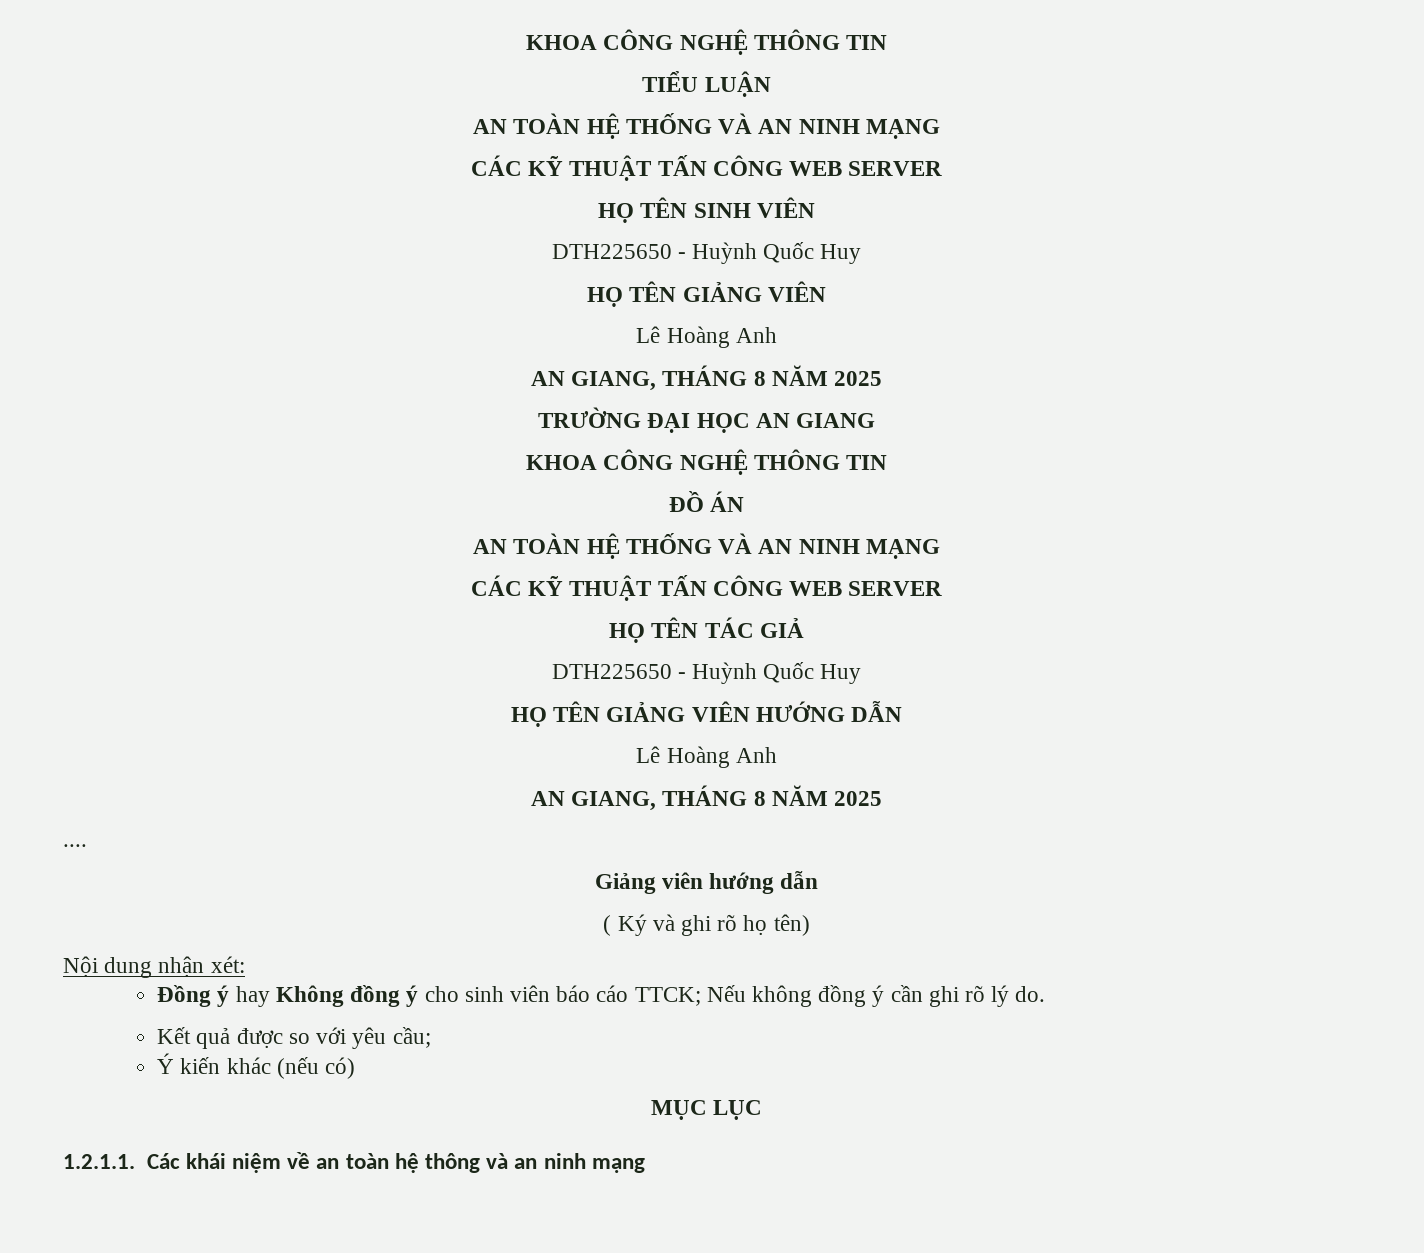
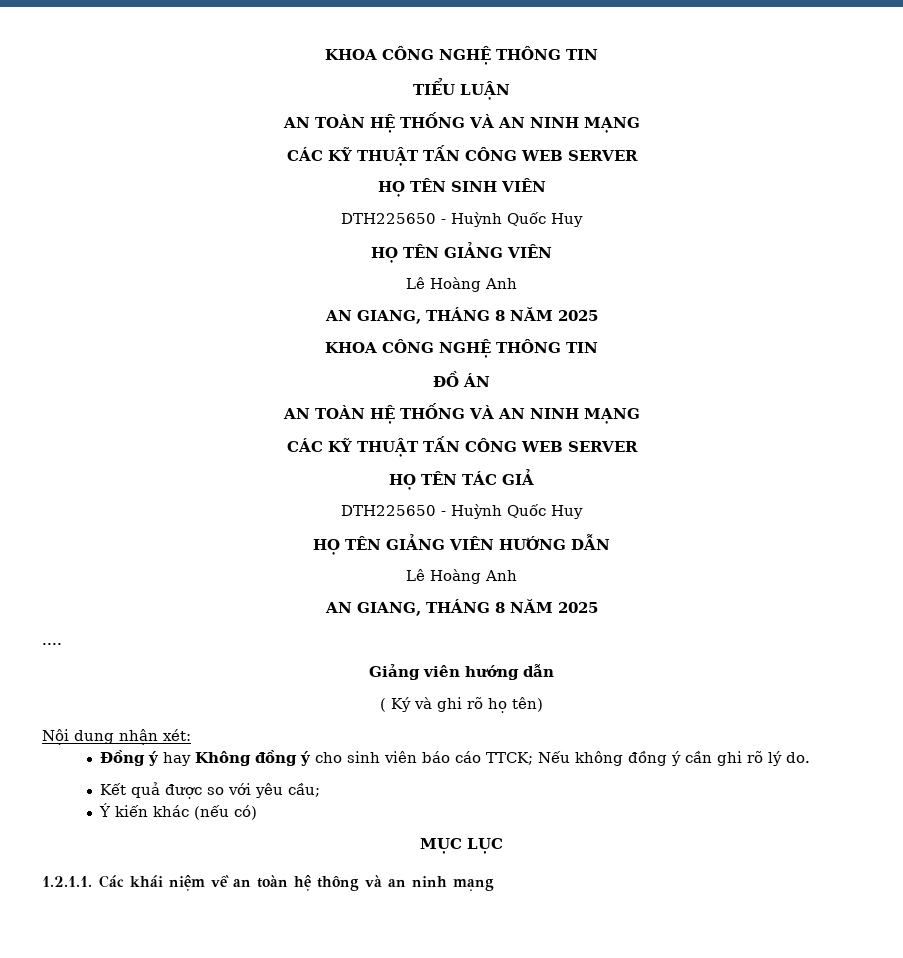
[538,407,875,433] // TRƯỜNG ĐẠI HỌC AN GIANG -> (598, 315) none

